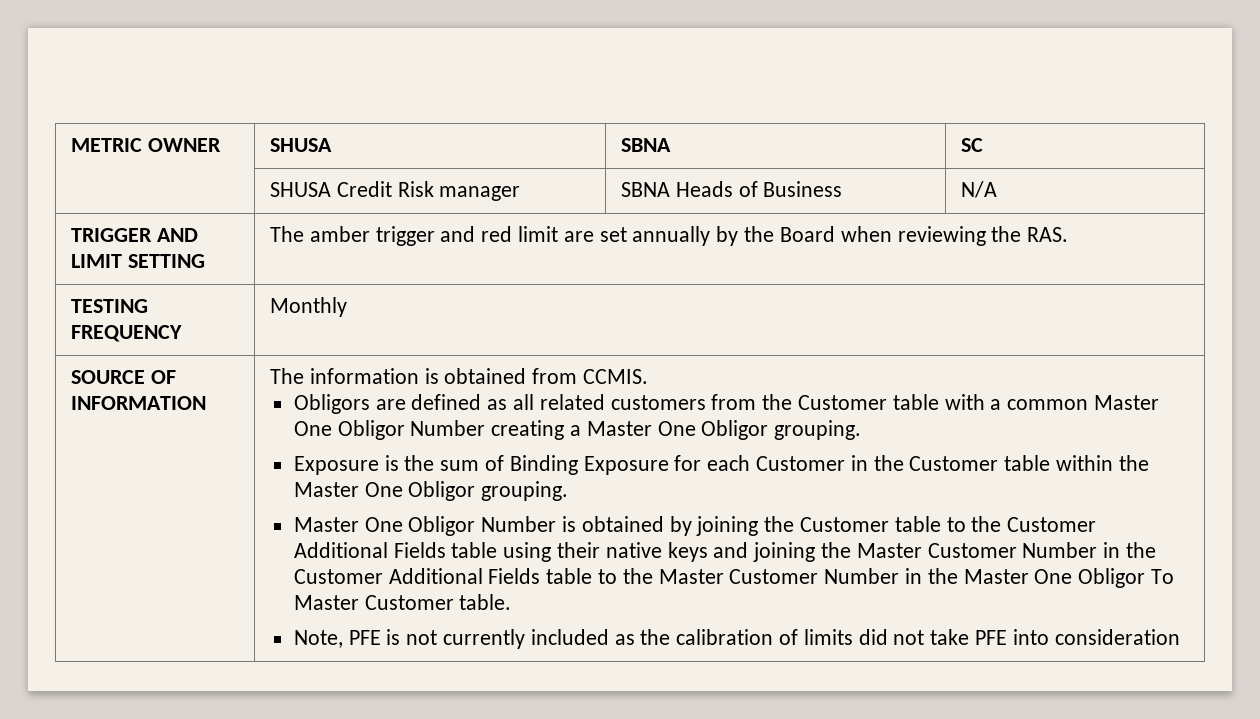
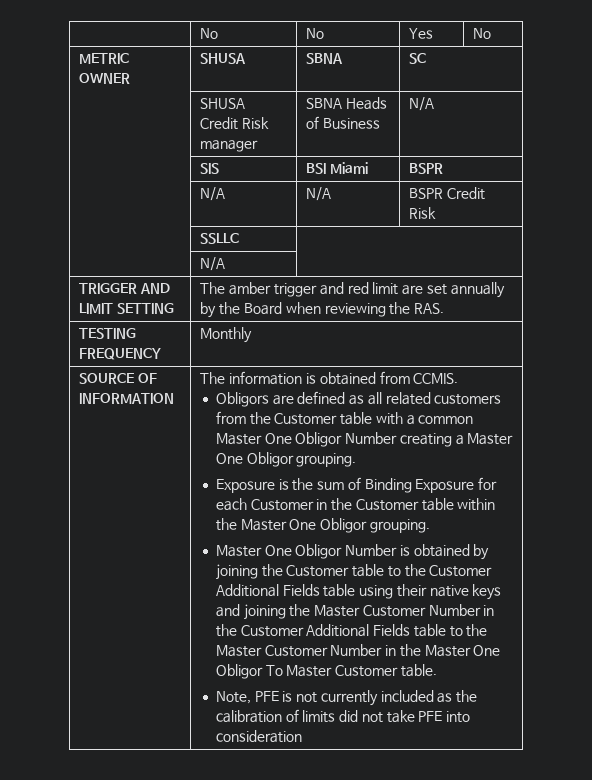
(71, 145) none -> [200,28,219,39] [306,28,325,39] [409,28,434,39] [473,28,492,39] | No | No | Yes | No //
(998, 189) none -> [200,163,220,174] [306,162,369,174] [409,163,444,174] [200,187,226,201] [306,187,332,201] [409,187,486,200] [409,207,437,219] [200,233,240,244] [200,257,226,271] // | SIS | BSI Miami | BSPR // | N/A | N/A | BSPR Credit Risk // | SSLLC | // | N/A |

